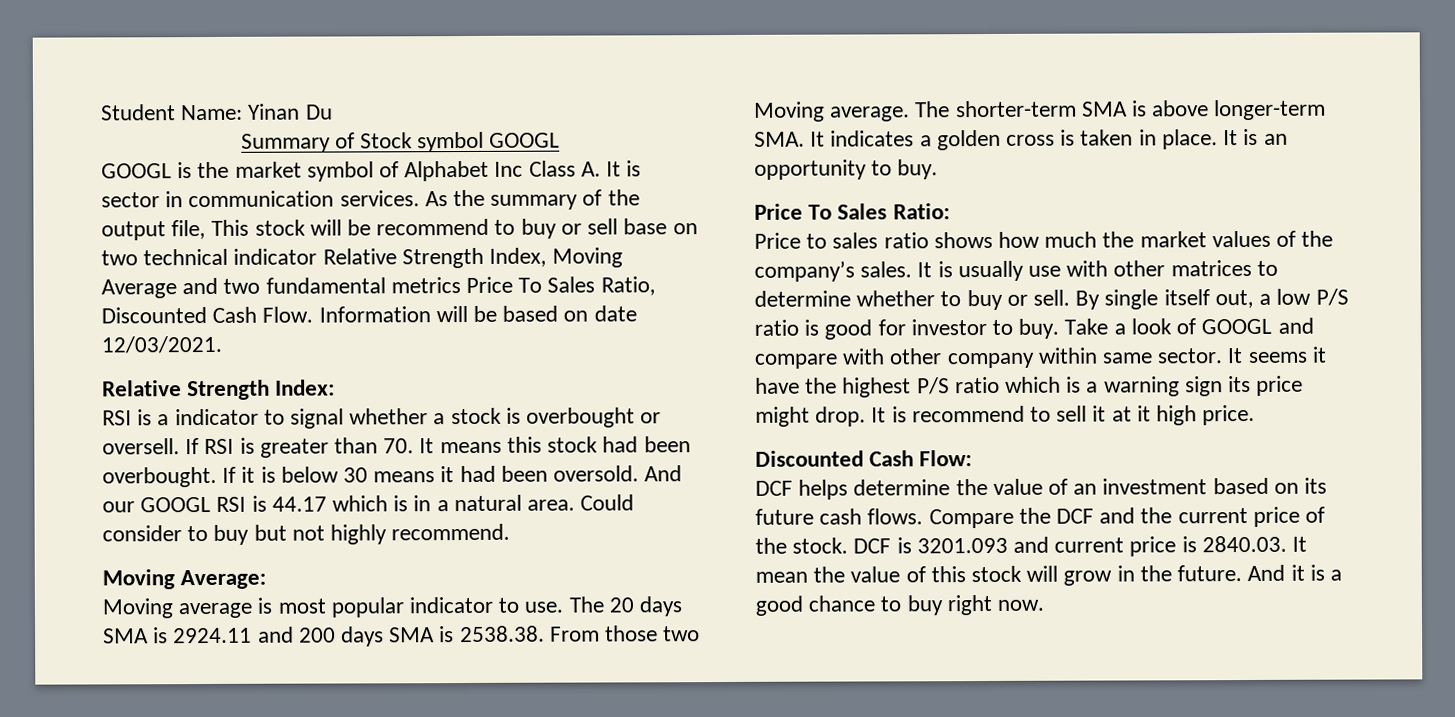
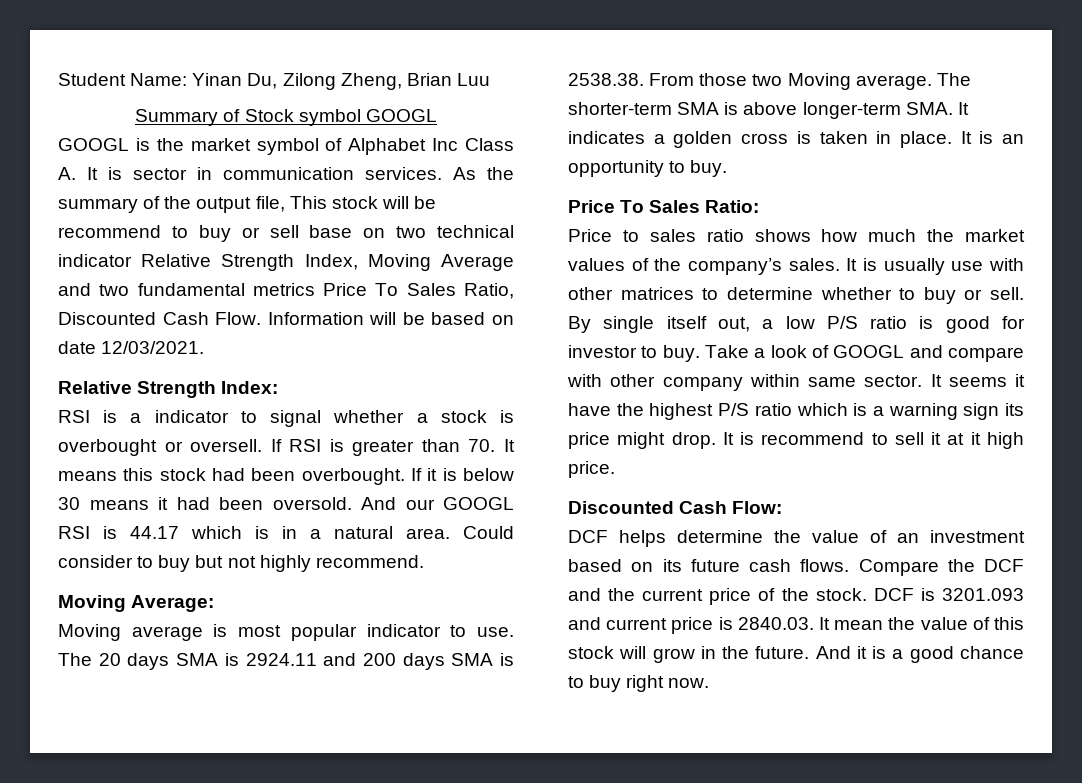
[305,104,333,120] Du -> [247,73,490,90] Du, Zilong Zheng, Brian Luu

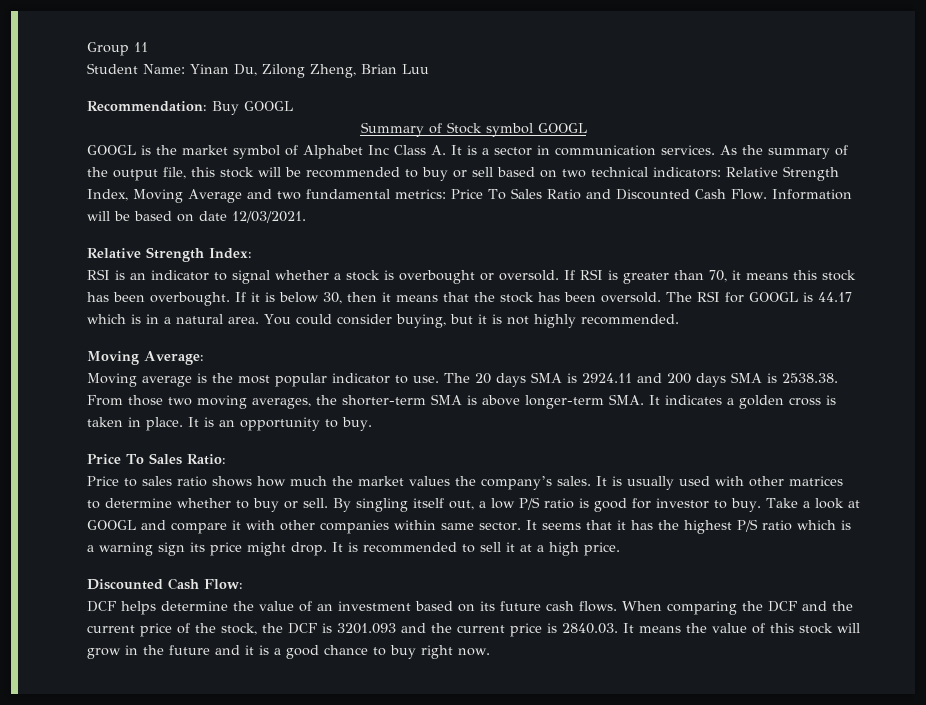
(58, 79) none -> [87,42,148,56] Group 11 //
(490, 79) none -> [87,101,293,115] // Recommendation: Buy GOOGL
(122, 173) none -> [482,148,489,155] a
[289,196,327,209] This -> [191,167,215,177] this
[58,225,161,238] recommend -> [306,167,400,178] recommended
[309,225,353,238] base -> [497,167,535,177] based
[58,254,132,267] indicator -> [653,167,721,178] indicators:
[252,283,514,299] metrics Price To Sales Ratio, -> [394,188,611,200] metrics: Price To Sales Ratio and
[130,413,142,423] a -> [130,273,146,280] an
[190,439,263,452] oversell. -> [499,270,559,281] oversold.
[468,439,515,452] 70. It -> [709,270,741,282] 70, it
[212,468,245,481] had -> [87,292,109,302] has
[58,497,514,510] [58,526,90,539] 30 means it had been oversold. And our GOOGL RSI -> [323,291,798,304] 30, then it means that the stock has been oversold. The RSI for GOOGL
[463,526,514,539] [58,555,224,572] Could consider to buy but -> [264,314,502,328] You could consider buying, but it is
[315,555,424,568] recommend. -> [580,314,679,325] recommended.
(228, 630) none -> [212,373,233,383] the
[787,73,971,90] Moving average. The -> [197,395,337,409] moving averages, the
[631,258,649,271] of -> (450, 481) none
[951,261,984,271] use -> [679,476,710,486] used
[603,316,655,333] single -> [356,498,408,512] singling
[812,345,829,358] of -> [847,500,860,508] at
[567,374,743,391] with other company -> [232,520,389,534] it with other companies
[1015,374,1025,387] [568,403,611,416] it have -> [586,520,653,530] that it has
[761,432,865,445] recommend -> [363,542,457,553] recommended
[970,432,981,445] it -> [537,545,544,552] a
[858,559,939,576] Compare -> [622,601,737,615] When comparing
[815,588,867,601] stock. -> [221,623,283,635] stock, the
(601, 623) none -> [431,623,452,633] the
[834,620,884,630] mean -> [639,626,681,633] means
[755,646,851,659] future. And -> [169,645,240,655] future and

